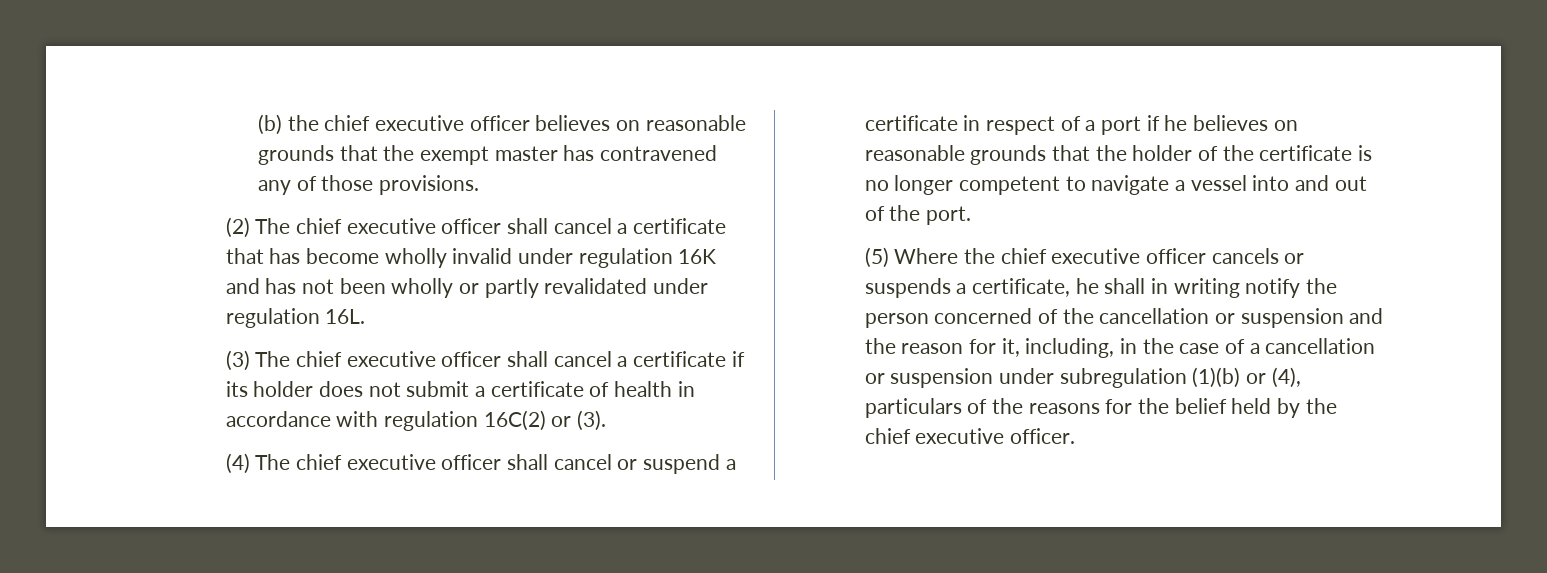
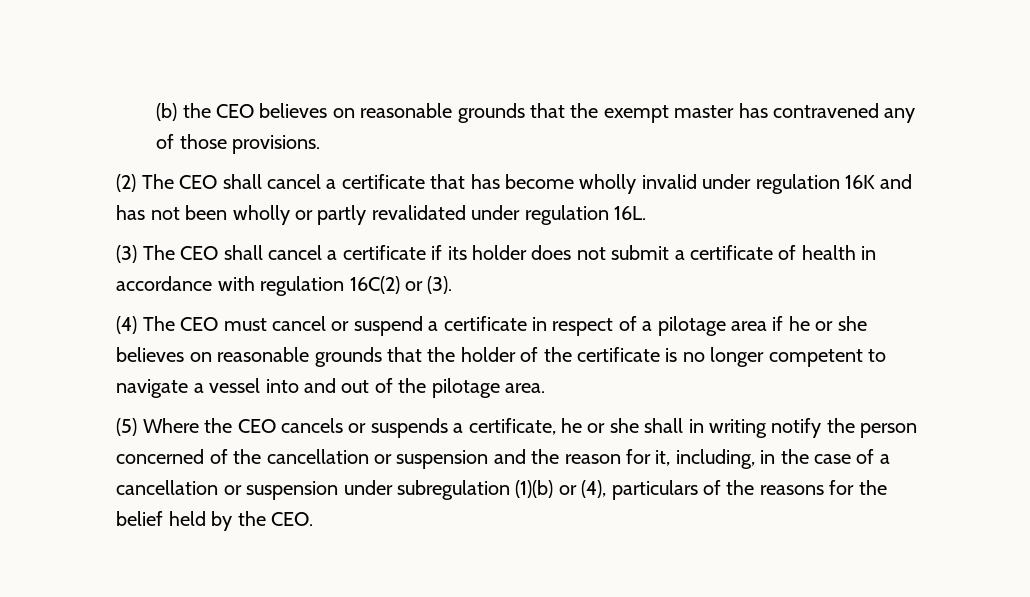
[324,115,530,131] chief executive officer -> [215,104,254,118] CEO
[296,218,502,234] chief executive officer -> [179,175,218,189] CEO
[296,351,502,367] chief executive officer -> [180,246,219,260] CEO
[296,454,549,470] chief executive officer shall -> [180,317,267,331] CEO must
[1101,115,1188,135] port if he -> [657,316,867,336] pilotage area if he or she
[926,206,972,225] port. -> [431,378,545,398] pilotage area.
[1000,248,1207,264] chief executive officer -> [237,419,276,433] CEO
(1099, 286) none -> [587,418,639,433] or she
[864,428,1076,444] chief executive officer. -> [270,512,313,526] CEO.

